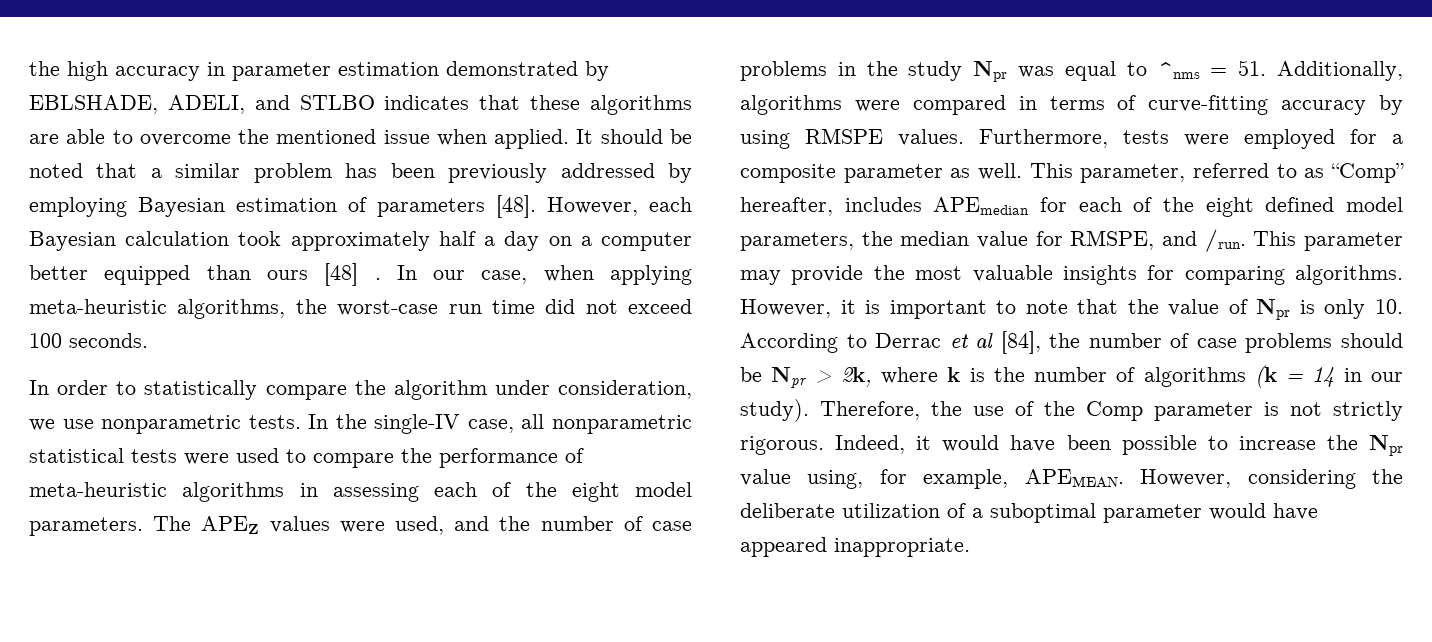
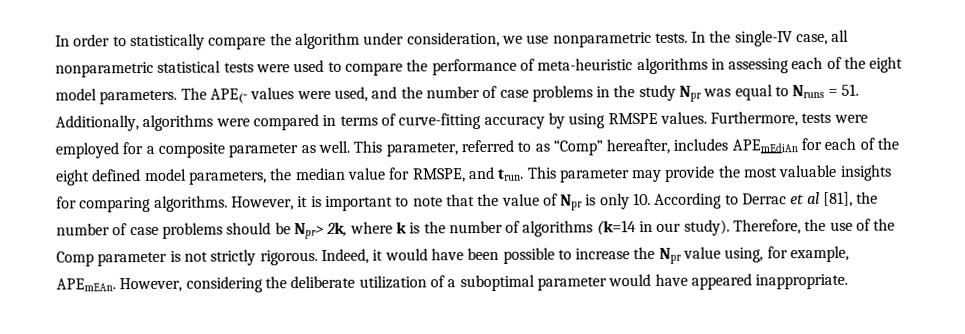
[29,61,609,81] [29,95,692,115] [29,129,692,149] [29,163,693,183] [29,195,692,218] [29,231,692,251] [29,263,692,286] [29,299,692,319] [29,333,148,348] the high accuracy in parameter estimation demonstrated by EBLSHADE, ADELI, and STLBO indicates that these algorithms are able to overcome the mentioned issue when applied. It should be noted that a similar problem has been previously addressed by employing Bayesian estimation of parameters [48]. However, each Bayesian calculation took approximately half a day on a computer better equipped than ours [48] . In our case, when applying meta-heuristic algorithms, the worst-case run time did not exceed 100 seconds. // -> (55, 41) none
[201,516,260,534] APEZ -> [209,88,248,104] APE(-
[1157,62,1200,79] ^nms -> [792,84,825,99] Nruns
[933,197,1030,215] APEmedian -> [731,139,798,153] APEmEdiAn
[1204,229,1246,252] /run. -> [498,168,525,181] trun.
[1000,331,1041,354] [84], -> [823,191,854,207] [81],
[771,367,832,388] Npr > -> [293,222,324,240] Npr>
[1254,365,1335,388] (k = 14 -> [596,220,636,236] (k=14
[1024,469,1124,488] APEMEAN. -> [56,278,116,292] APEmEAn.

